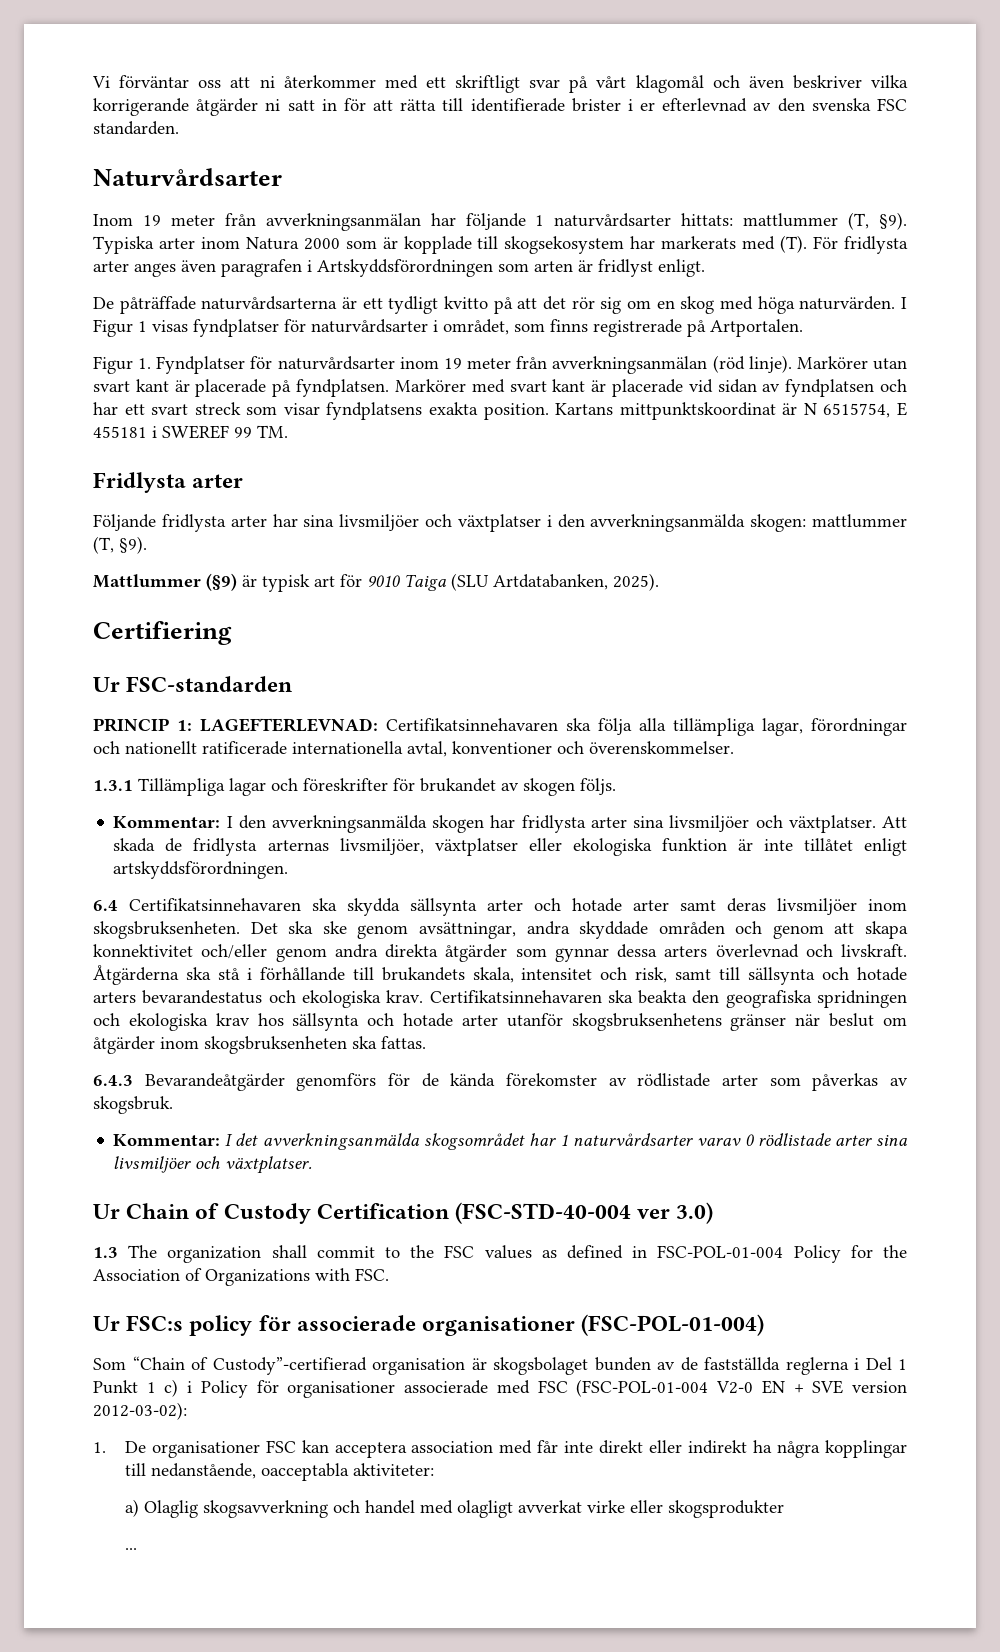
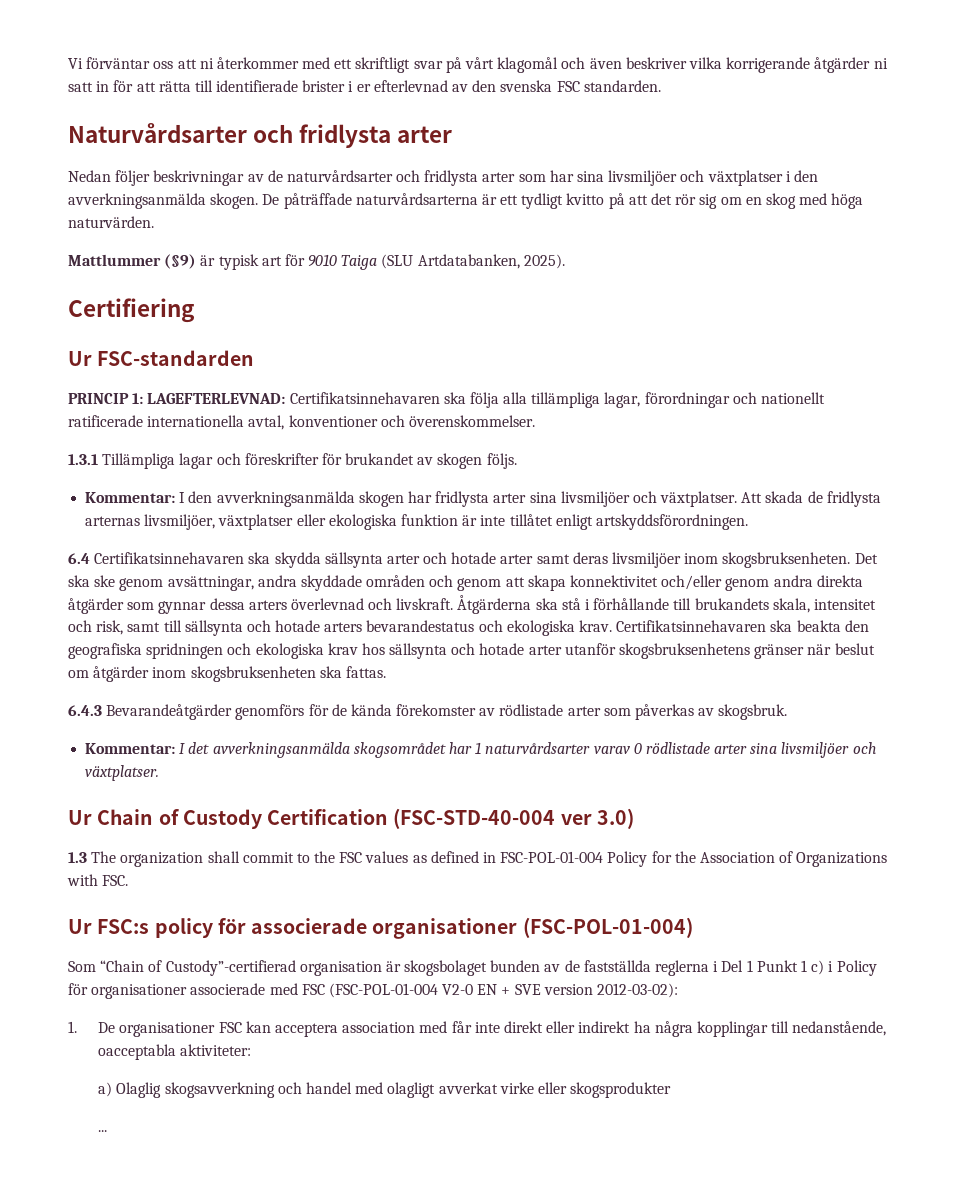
[93,212,907,231] [93,235,908,254] [93,259,705,277] // Inom 19 meter från avverkningsanmälan har följande 1 naturvårdsarter hittats: mattlummer (T, §9). Typiska arter inom Natura 2000 som är kopplade till skogsekosystem har markerats med (T). För fridlysta arter anges även paragrafen i Artskyddsförordningen som arten är fridlyst enligt. // -> [253,124,453,148] [68,170,818,186] [68,193,259,209] och fridlysta arter // Nedan följer beskrivningar av de naturvårdsarter och fridlysta arter som har sina livsmiljöer och växtplatser i den avverkningsanmälda skogen.
[900,297,907,309] [93,319,803,337] [93,355,907,374] [93,379,907,397] [93,402,907,420] [93,425,288,439] [93,472,244,493] [93,514,907,532] [93,536,147,554] I Figur 1 visas fyndplatser för naturvårdsarter i området, som finns registrerade på Artportalen. // Figur 1. Fyndplatser för naturvårdsarter inom 19 meter från avverkningsanmälan (röd linje). Markörer utan svart kant är placerade på fyndplatsen. Markörer med svart kant är placerade vid sidan av fyndplatsen och har ett svart streck som visar fyndplatsens exakta position. Kartans mittpunktskoordinat är N 6515754, E 455181 i SWEREF 99 TM. // Fridlysta arter // Följande fridlysta arter har sina livsmiljöer och växtplatser i den avverkningsanmälda skogen: mattlummer (T, §9). -> (154, 222) none

